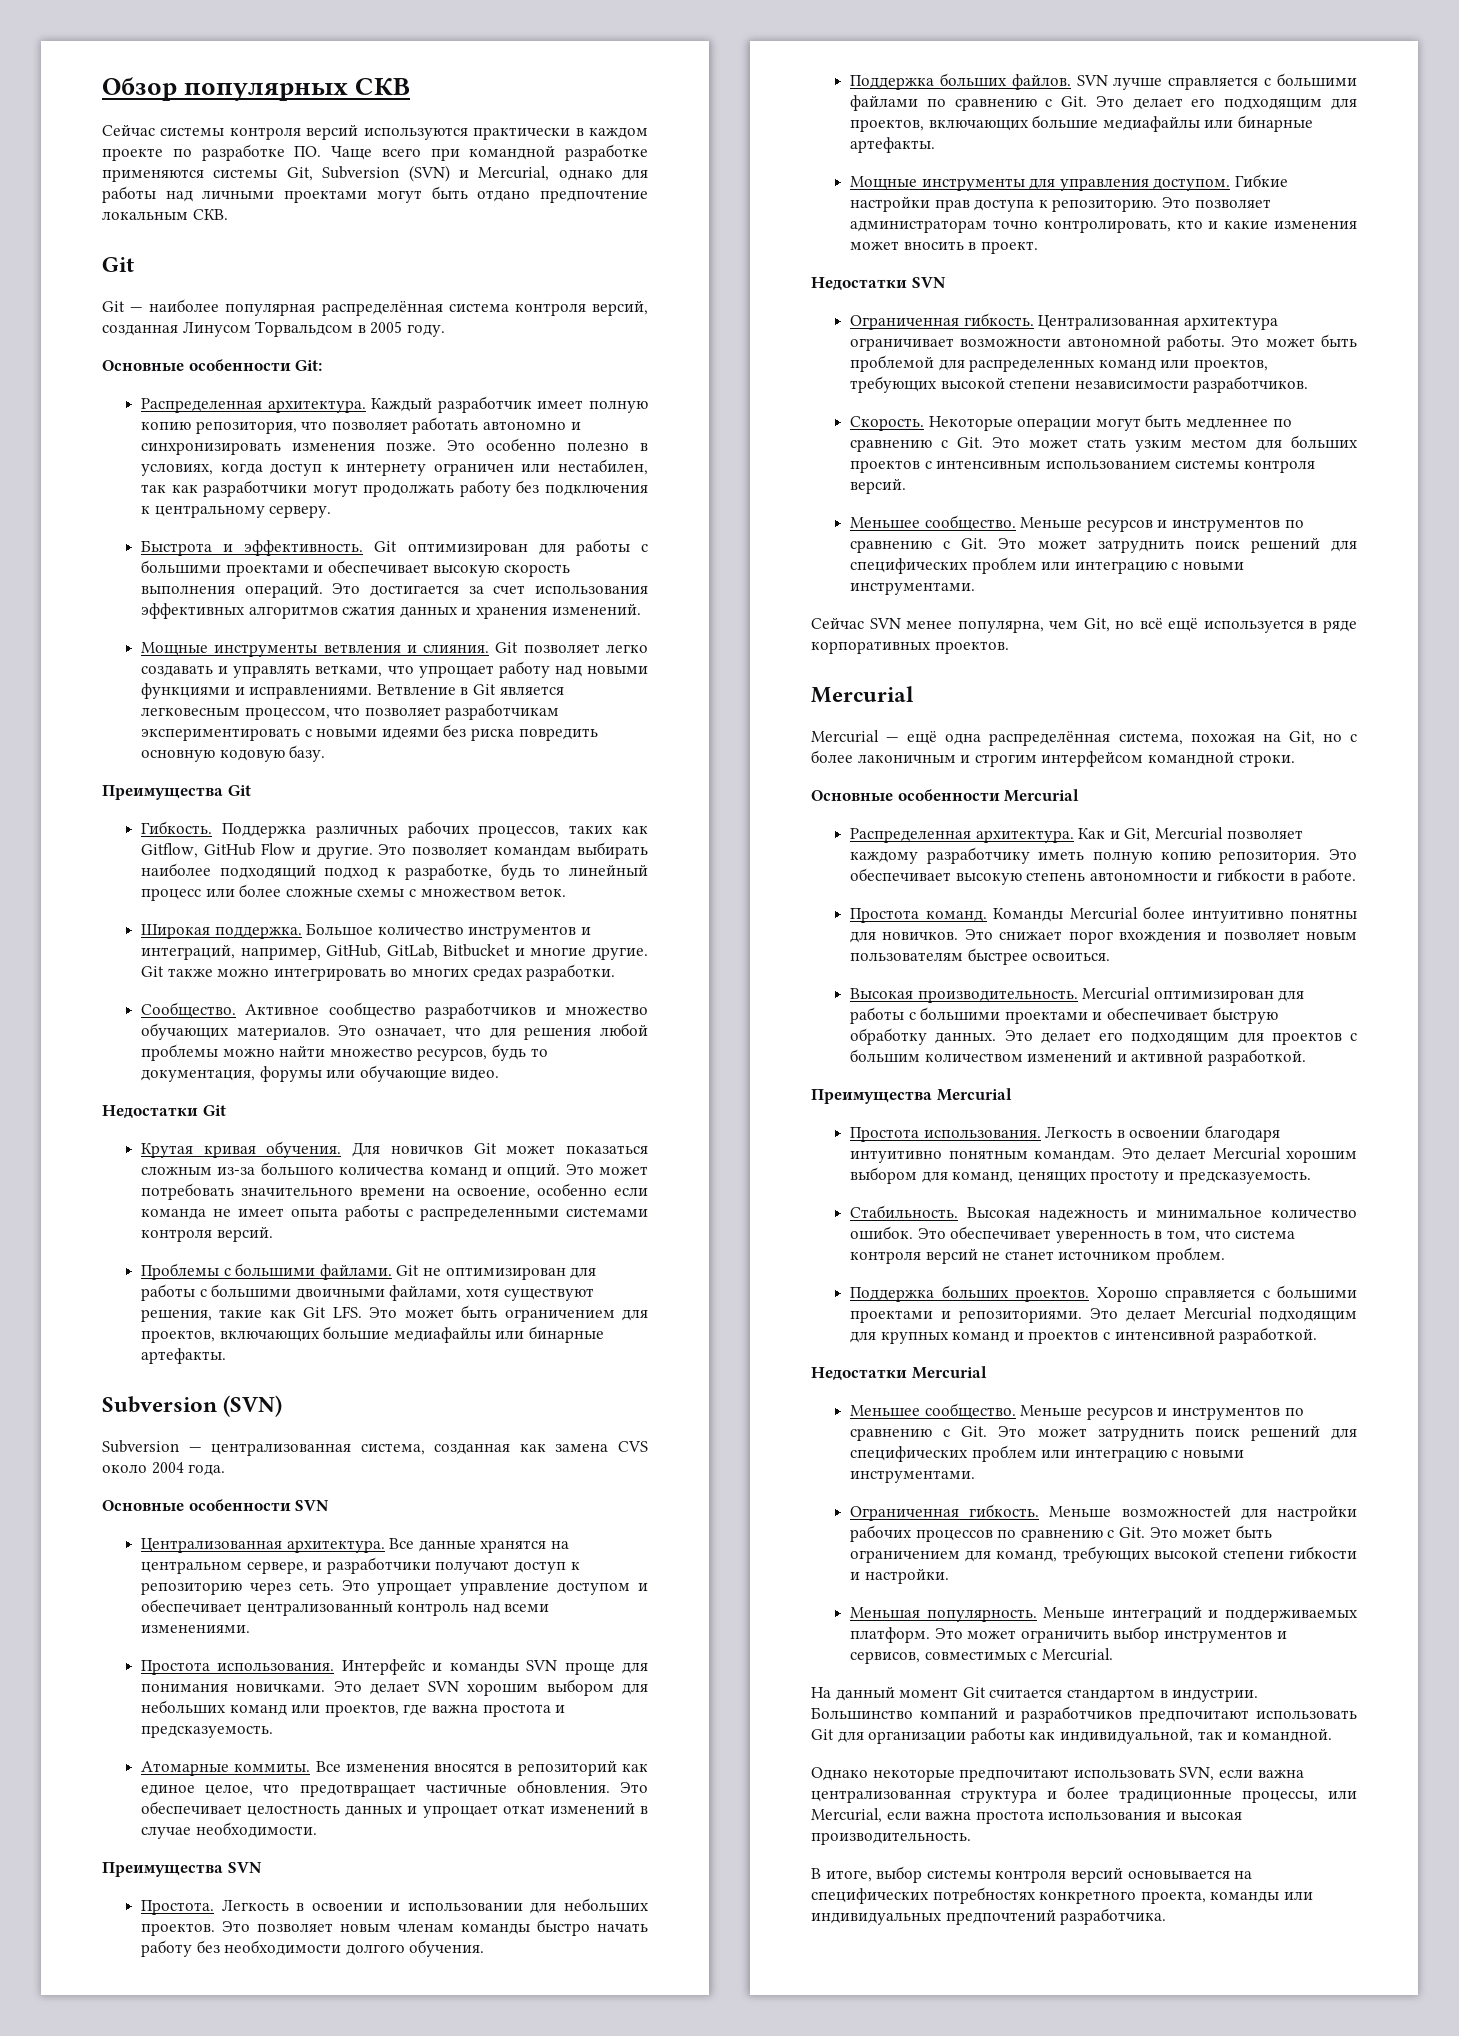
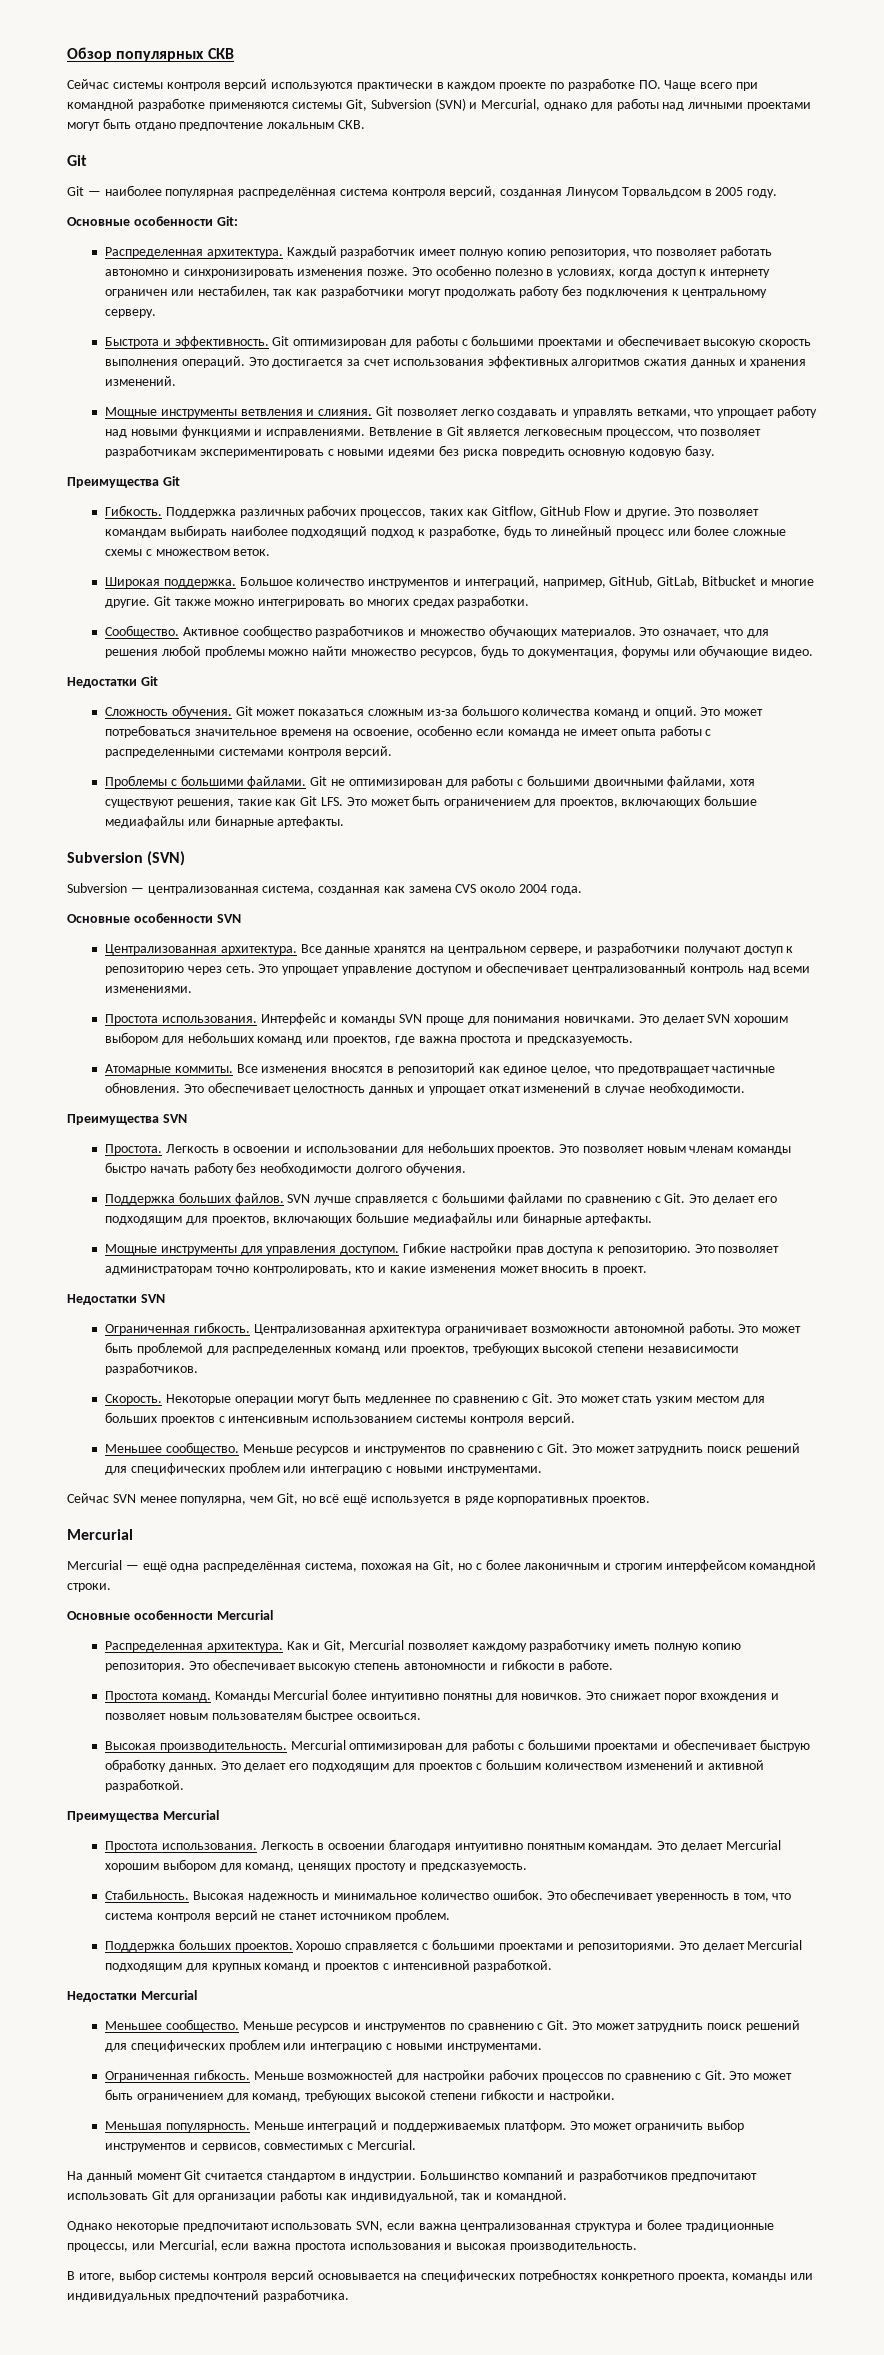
[141,1141,463,1158] Крутая кривая обучения. Для новичков -> [105,705,232,718] Сложность обучения.
[141,1183,426,1200] потребовать значительного времени -> [105,725,332,738] потребоваться значительное временя

